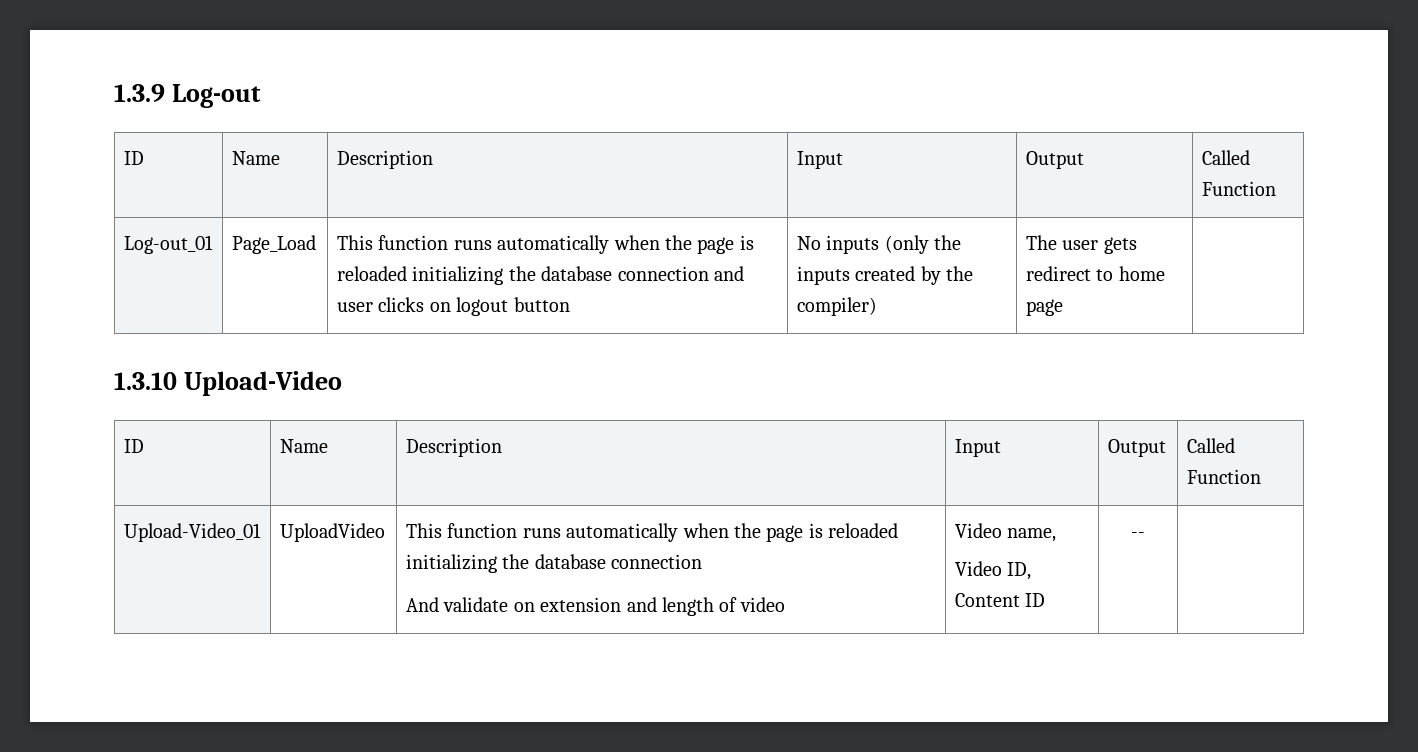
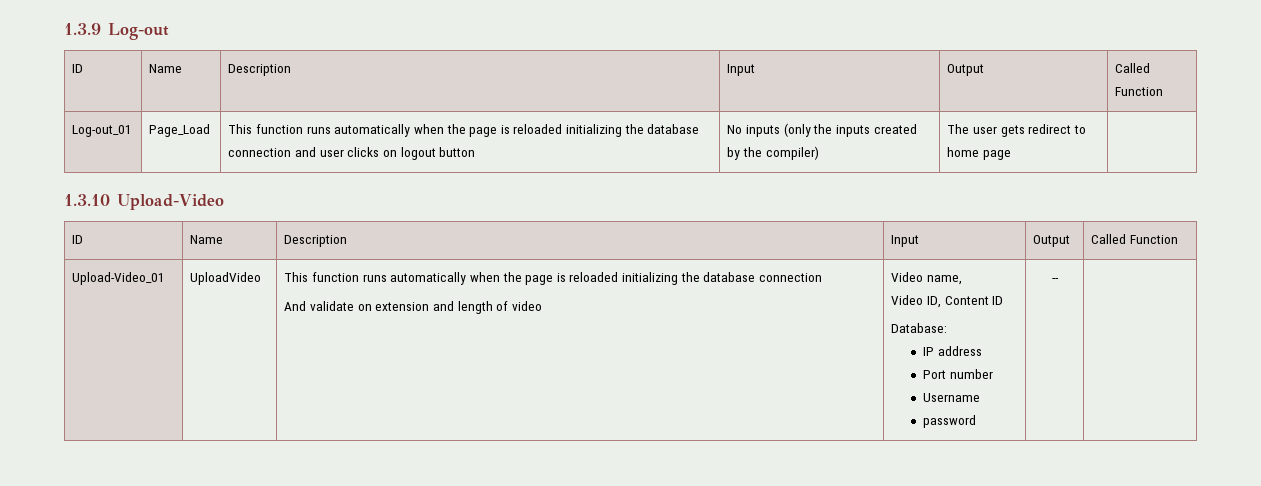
(1046, 600) none -> [891,323,948,333] [922,346,982,356] [922,369,993,379] [922,393,980,402] [922,415,976,428] // Database: // IP address // Port number // Username // password

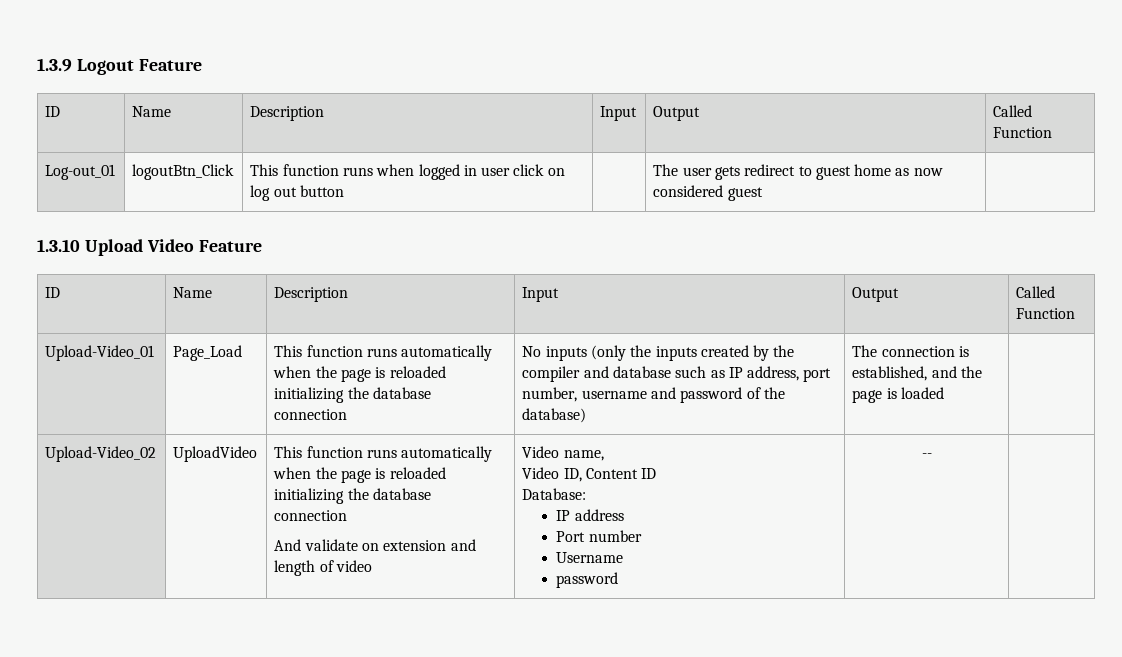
[108,23,169,40] Log-out -> [76,59,202,75] Logout Feature
(133, 131) none -> [132,164,235,180] [250,164,565,180] [250,185,344,201] [653,164,943,180] [653,185,763,201] [37,239,262,256] [45,287,61,298] [173,287,213,298] [274,287,349,302] [522,287,560,302] [852,287,900,302] [1016,286,1056,298] [1016,308,1076,319] [45,345,155,361] | logoutBtn_Click | This function runs when logged in user click on log out button | | The user gets redirect to guest home as now considered guest | // 1.3.10 Upload Video Feature // ID | Name | Description | Input | Output | Called Function // Upload-Video_01
[294,147,476,160] and user clicks on logout button -> (348, 414) none
[765,146,819,160] [947,124,1086,137] [947,147,1011,160] [64,194,224,210] [72,235,84,244] [190,235,224,244] [284,235,348,247] [891,235,920,247] [1033,235,1071,247] [1091,234,1178,244] [72,272,166,285] compiler) | The user gets redirect to home page | // 1.3.10 Upload-Video // ID | Name | Description | Input | Output | Called Function // Upload-Video_01 -> [522,366,832,382] [522,387,785,403] [522,408,587,423] [852,345,969,357] [852,366,982,381] [852,387,944,403] [45,446,157,462] compiler and database such as IP address, port number, username and password of the database) | The connection is established, and the page is loaded | // Upload-Video_02

